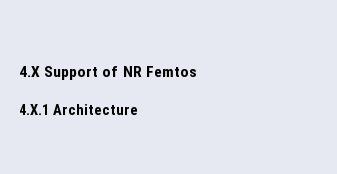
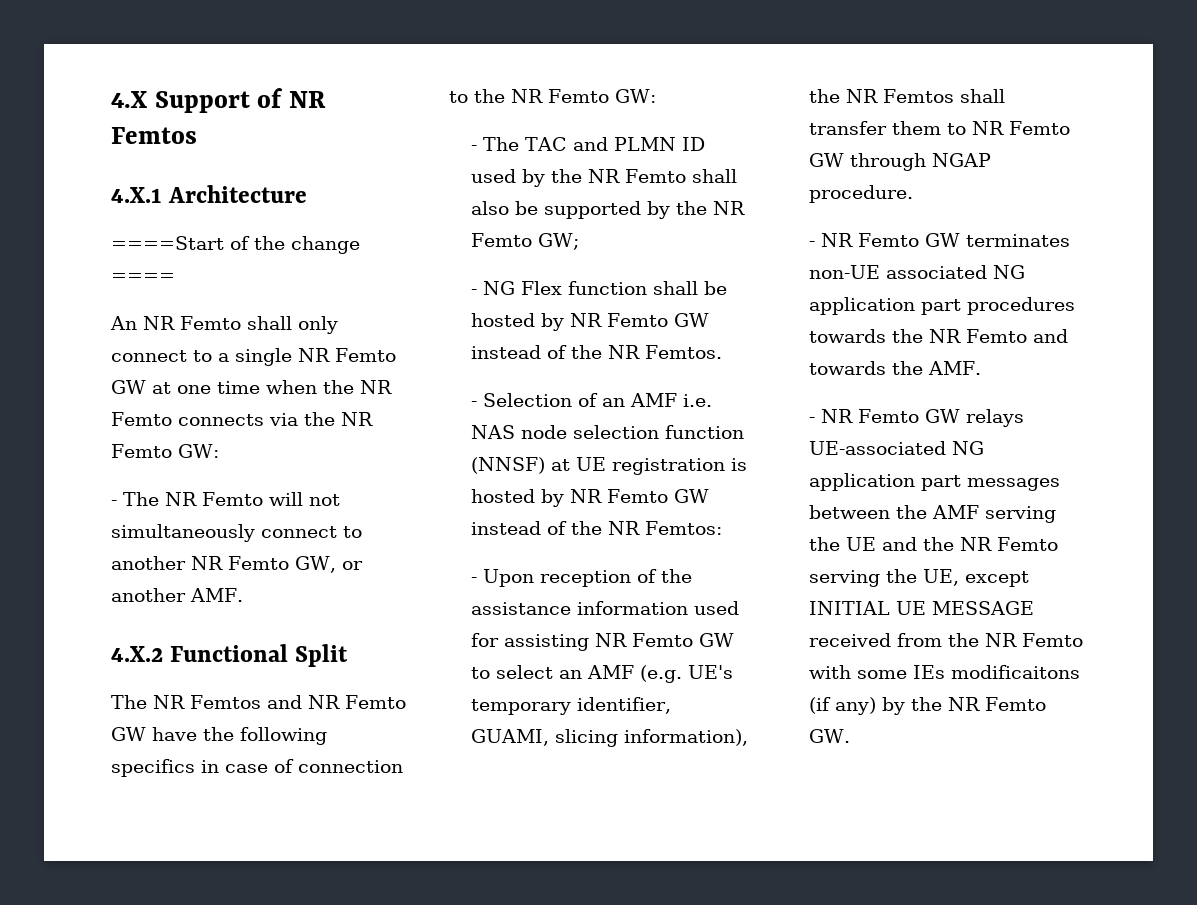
(138, 109) none -> [111,236,360,254] [111,273,175,282] [110,316,338,334] [111,348,396,366] [111,380,392,394] [111,412,373,426] [111,444,219,458] [111,492,340,506] [111,524,362,542] [111,556,363,573] [111,588,243,602] [111,644,349,667] [111,695,406,709] [111,727,327,745] [111,759,403,777] [449,89,656,103] [470,137,705,151] [470,169,737,187] [470,201,745,219] [470,233,579,250] [470,281,727,295] [470,313,709,331] [470,345,722,359] [470,393,712,407] [470,425,744,439] [470,457,747,475] [470,489,709,507] [470,521,722,535] [470,569,692,587] [470,601,739,615] [470,633,734,651] [470,665,733,683] [470,697,671,715] [470,729,748,747] [808,89,1005,103] [808,121,1070,135] [808,153,991,171] [808,185,913,203] [808,233,1070,247] [808,265,1025,279] [808,297,1075,315] [808,329,1068,343] [808,361,981,375] [808,409,1024,427] [808,441,984,455] [808,473,1060,491] [808,505,1056,523] [808,537,1058,551] [808,569,1029,587] [808,601,1034,615] [808,633,1083,647] [808,665,1080,679] [808,697,1046,715] [808,729,850,743] // ====Start of the change ==== // An NR Femto shall only connect to a single NR Femto GW at one time when the NR Femto connects via the NR Femto GW: // - The NR Femto will not simultaneously connect to another NR Femto GW, or another AMF. // 4.X.2 Functional Split // The NR Femtos and NR Femto GW have the following specifics in case of connection to the NR Femto GW: // - The TAC and PLMN ID used by the NR Femto shall also be supported by the NR Femto GW; // - NG Flex function shall be hosted by NR Femto GW instead of the NR Femtos. // - Selection of an AMF i.e. NAS node selection function (NNSF) at UE registration is hosted by NR Femto GW instead of the NR Femtos: // - Upon reception of the assistance information used for assisting NR Femto GW to select an AMF (e.g. UE's temporary identifier, GUAMI, slicing information), the NR Femtos shall transfer them to NR Femto GW through NGAP procedure. // - NR Femto GW terminates non-UE associated NG application part procedures towards the NR Femto and towards the AMF. // - NR Femto GW relays UE-associated NG application part messages between the AMF serving the UE and the NR Femto serving the UE, except INITIAL UE MESSAGE received from the NR Femto with some IEs modificaitons (if any) by the NR Femto GW.

